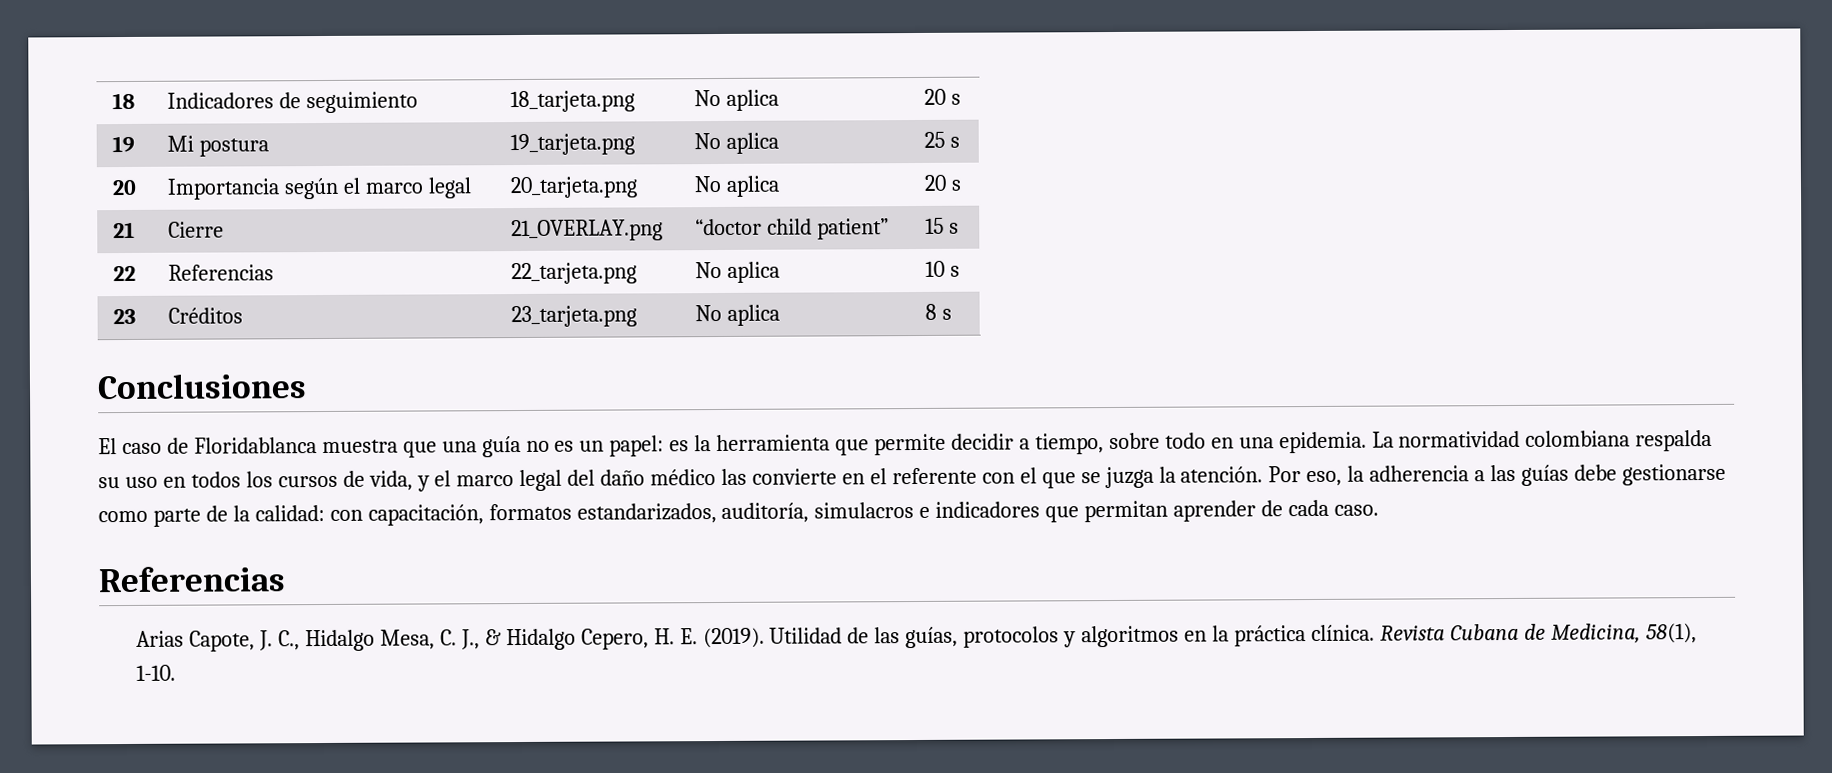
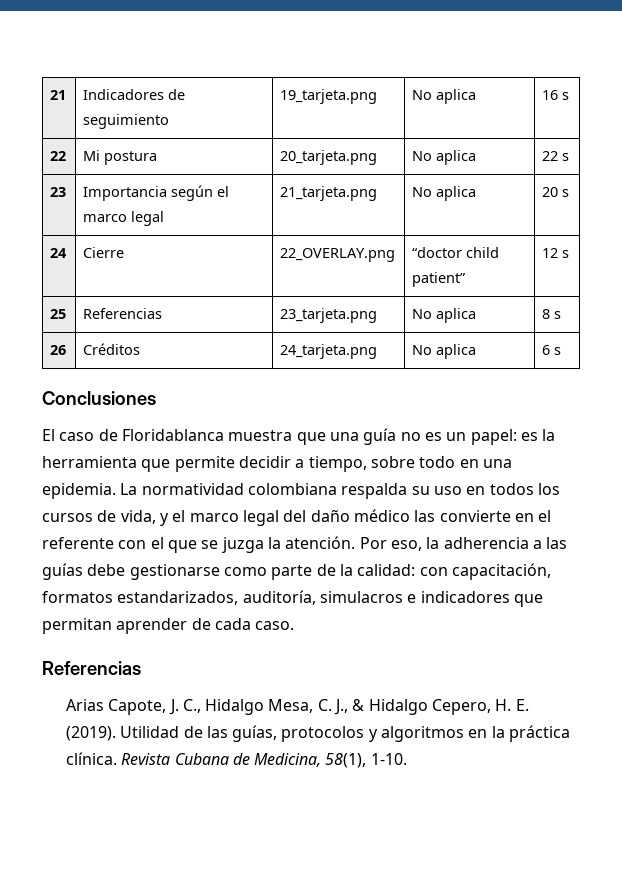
[111,92,135,110] 18 -> [50,90,67,100] 21
[509,90,635,113] [693,89,779,111] [923,88,961,105] [111,135,135,153] [166,135,269,157] [509,133,635,156] [693,132,779,154] [923,131,960,148] [111,179,137,196] [166,177,472,200] [509,176,638,199] [693,175,780,197] [923,174,962,191] [112,221,135,239] 18_tarjeta.png | No aplica | 20 s // 19 | Mi postura | 19_tarjeta.png | No aplica | 25 s // 20 | Importancia según el marco legal | 20_tarjeta.png | No aplica | 20 s // 21 -> [280,89,378,104] [412,89,477,104] [542,90,570,100] [50,151,67,161] [83,150,158,165] [280,150,378,165] [412,150,477,165] [542,151,570,161] [50,187,67,197] [83,185,230,201] [83,211,165,226] [280,186,378,201] [412,186,477,201] [542,187,570,197] [50,248,68,258] 19_tarjeta.png | No aplica | 16 s // 22 | Mi postura | 20_tarjeta.png | No aplica | 22 s // 23 | Importancia según el marco legal | 21_tarjeta.png | No aplica | 20 s // 24
[510,219,663,242] 21_OVERLAY.png -> [280,248,396,262] 22_OVERLAY.png
[924,217,959,234] [112,265,136,282] [167,264,274,281] [510,262,637,285] [694,261,780,283] [924,260,960,277] [112,308,136,325] [167,307,243,324] 15 s // 22 | Referencias | 22_tarjeta.png | No aplica | 10 s // 23 | Créditos -> [542,248,570,258] [50,309,67,319] [83,308,163,319] 12 s // 25 | Referencias
(952, 314) none -> [50,345,67,355] [83,343,141,355] [280,344,378,359] [412,344,477,359] [542,345,562,355] // 26 | Créditos | 24_tarjeta.png | No aplica | 6 s

